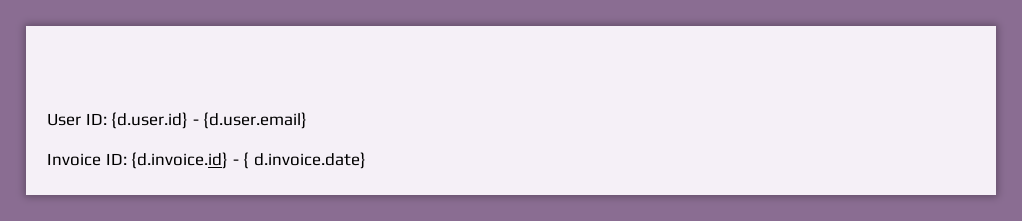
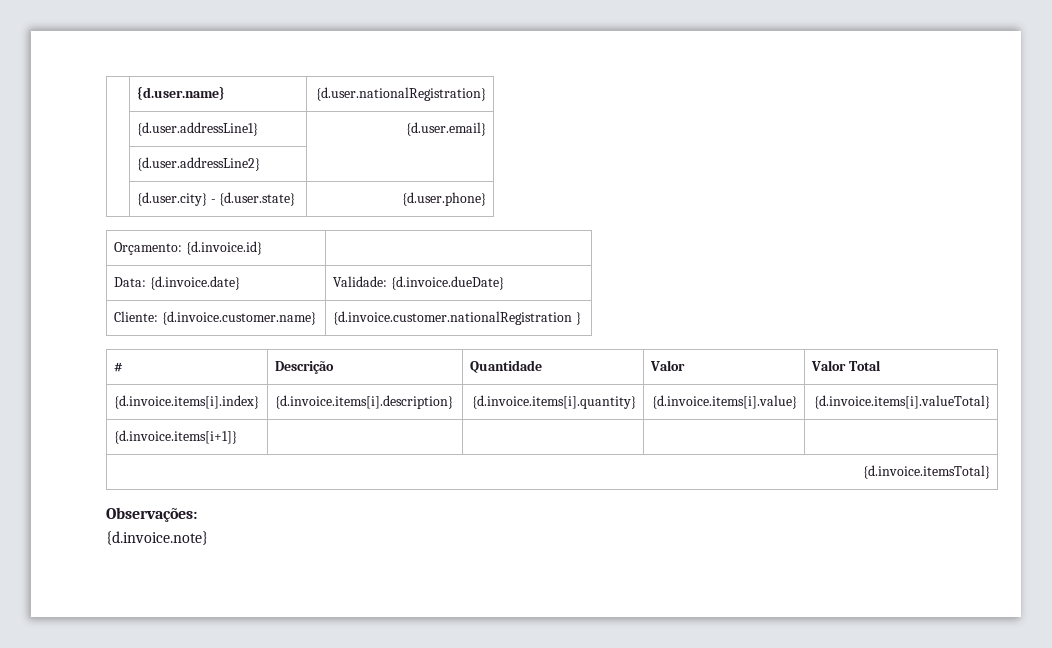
[47,112,308,129] [47,152,366,169] User ID: {d.user.id} - {d.user.email} // Invoice ID: {d.invoice.id} - { d.invoice.date} -> [136,86,225,100] [316,87,487,101] [136,122,258,136] [406,122,487,136] [136,157,260,171] [136,192,296,206] [402,192,487,206] [113,241,262,255] [113,276,240,290] [332,276,504,290] [113,311,316,325] [332,311,581,325] [113,362,123,372] [274,361,334,374] [469,360,542,373] [649,360,685,371] [810,360,881,371] [113,395,259,409] [274,395,453,409] [472,395,637,409] [652,395,798,409] [814,395,991,409] [113,430,237,444] [863,465,991,479] [106,507,197,522] [106,531,208,545] | {d.user.name} | {d.user.nationalRegistration} // | {d.user.addressLine1} | {d.user.email} // | {d.user.addressLine2} | // | {d.user.city} - {d.user.state} | {d.user.phone} // Orçamento: {d.invoice.id} | // Data: {d.invoice.date} | Validade: {d.invoice.dueDate} // Cliente: {d.invoice.customer.name} | {d.invoice.customer.nationalRegistration } // # | Descrição | Quantidade | Valor | Valor Total // {d.invoice.items[i].index} | {d.invoice.items[i].description} | {d.invoice.items[i].quantity} | {d.invoice.items[i].value} | {d.invoice.items[i].valueTotal} // {d.invoice.items[i+1]} | | | | // {d.invoice.itemsTotal} // Observações: // {d.invoice.note}

